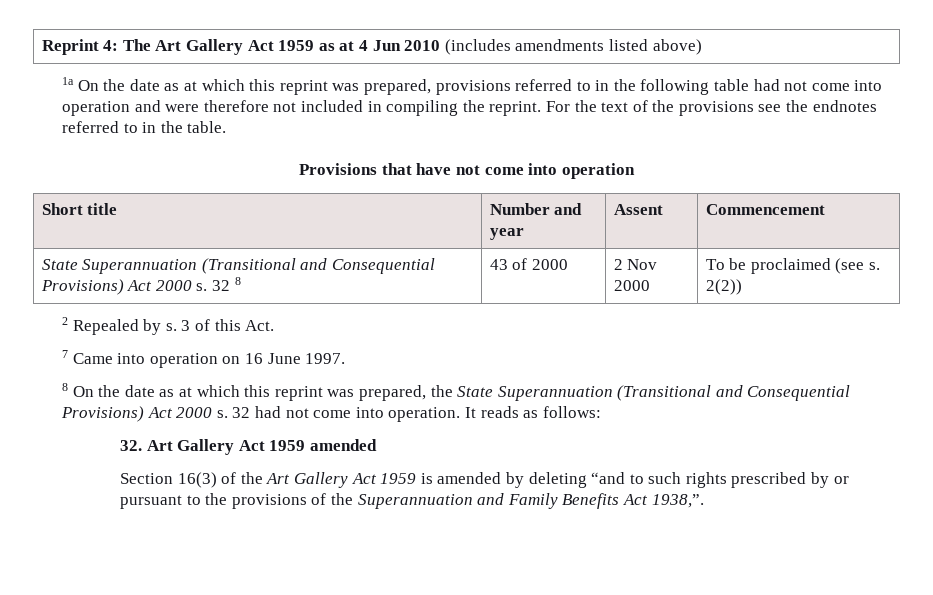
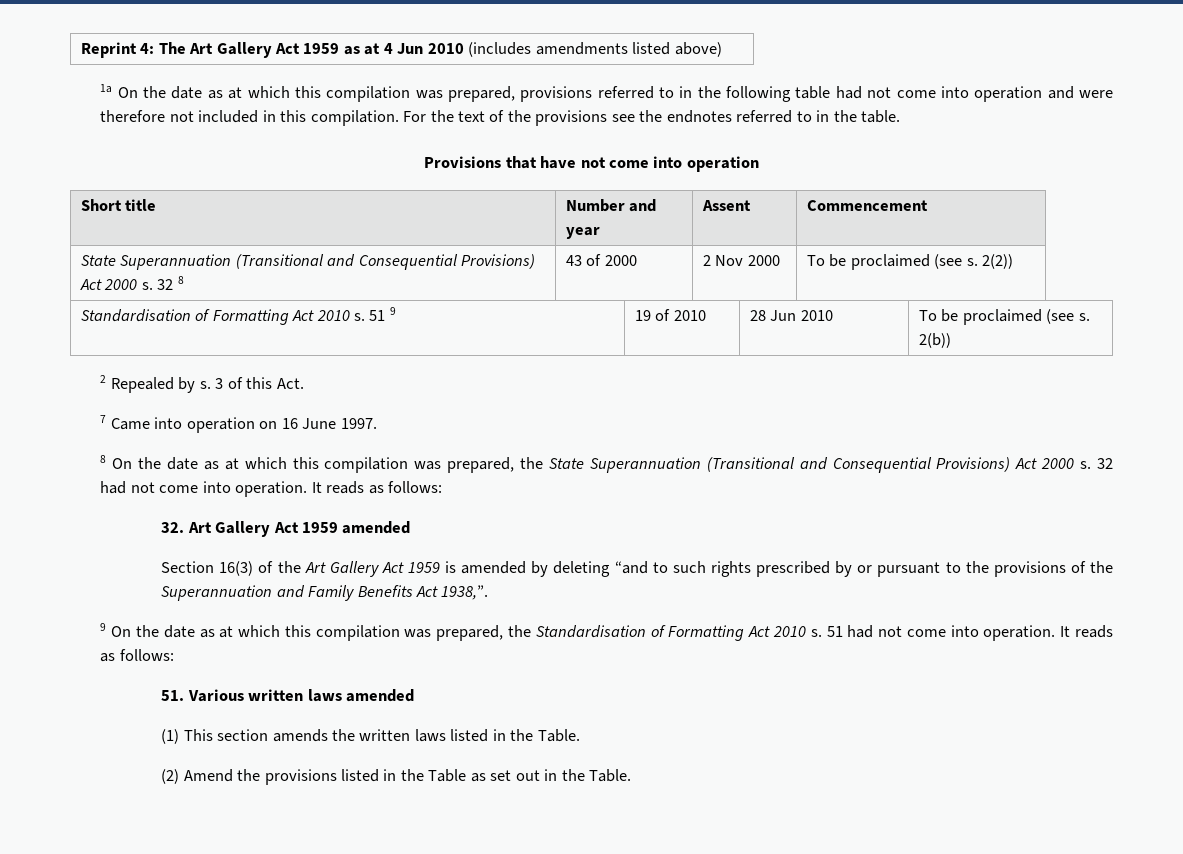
[279,80,328,95] reprint -> [326,86,411,102] compilation
[386,100,542,116] compiling the reprint. -> [280,110,399,126] this compilation.
(742, 287) none -> [80,307,396,325] [634,309,706,321] [749,310,833,321] [918,309,1090,325] [918,333,951,348] // Standardisation of Formatting Act 2010 s. 51 9 | 19 of 2010 | 28 Jun 2010 | To be proclaimed (see s. 2(b))
[274,386,323,401] reprint -> [324,457,409,473] compilation
(704, 501) none -> [100,623,1114,641] [100,649,174,662] [161,689,414,702] [161,729,580,744] [161,769,632,785] // 9 On the date as at which this compilation was prepared, the Standardisation of Formatting Act 2010 s. 51 had not come into operation. It reads as follows: // 51. Various written laws amended // (1) This section amends the written laws listed in the Table. // (2) Amend the provisions listed in the Table as set out in the Table.

